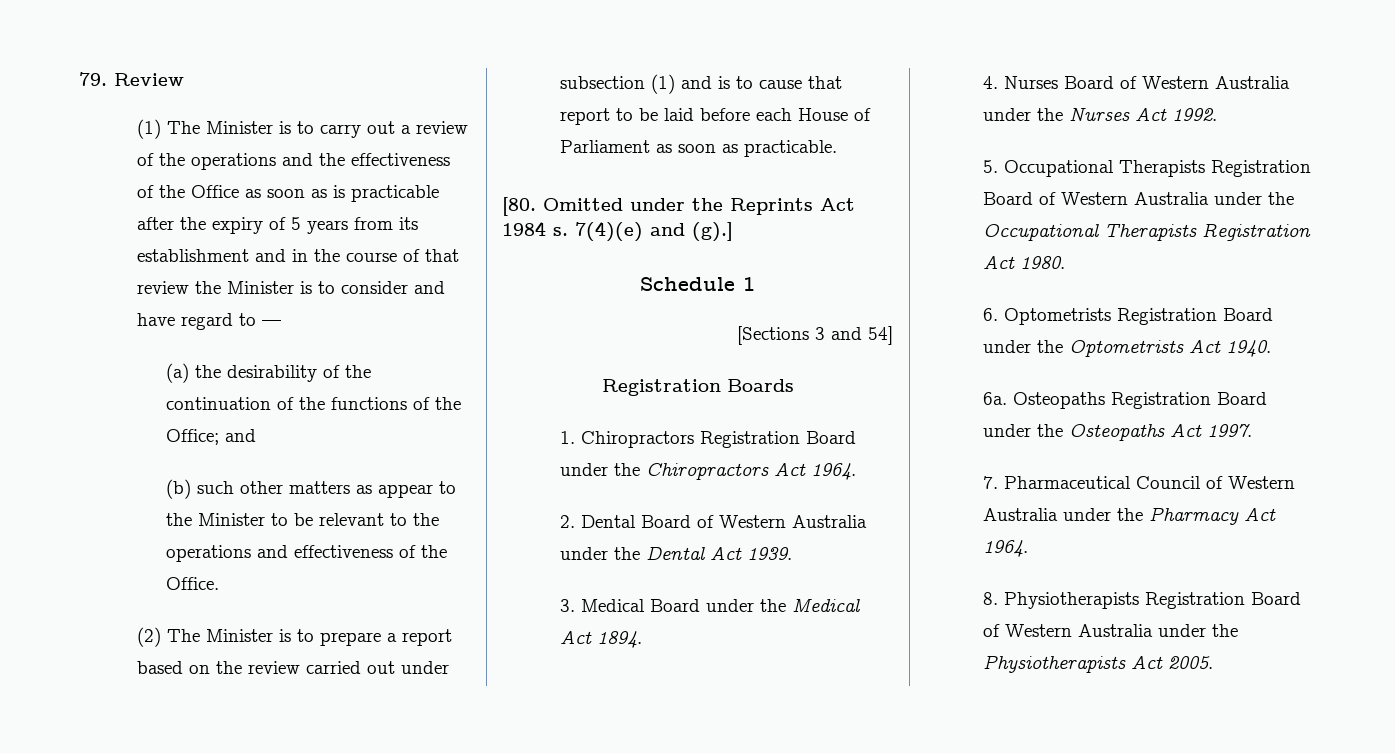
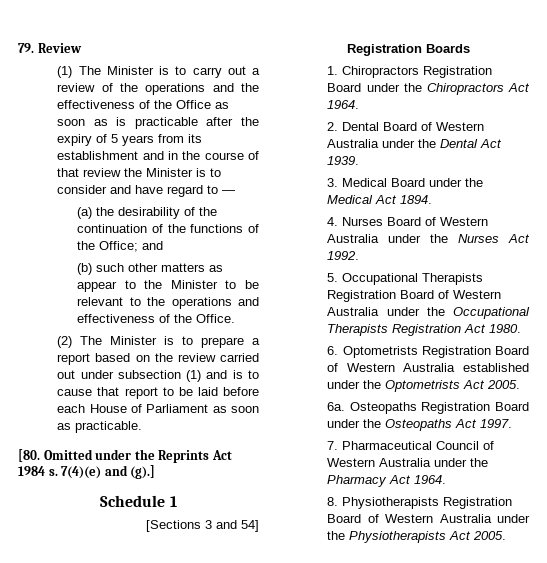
(1274, 314) none -> [327,363,529,372] of Western Australia established
[1226,340,1272,357] 1940. -> [487,380,521,389] 2005.

